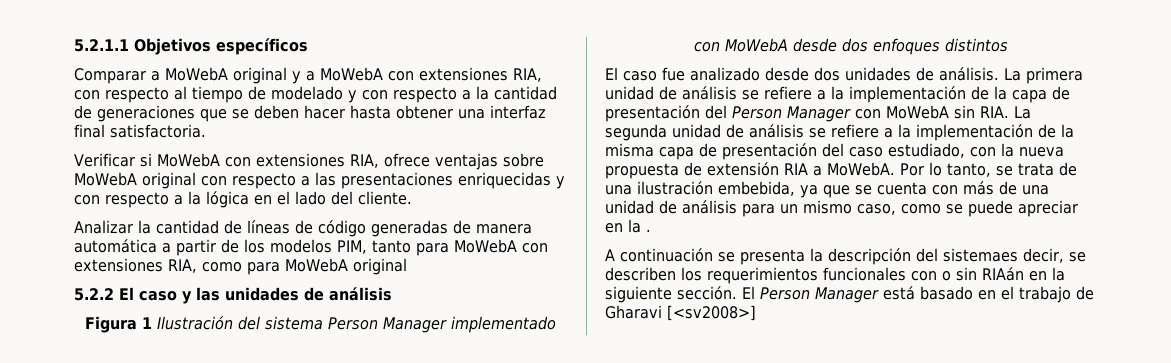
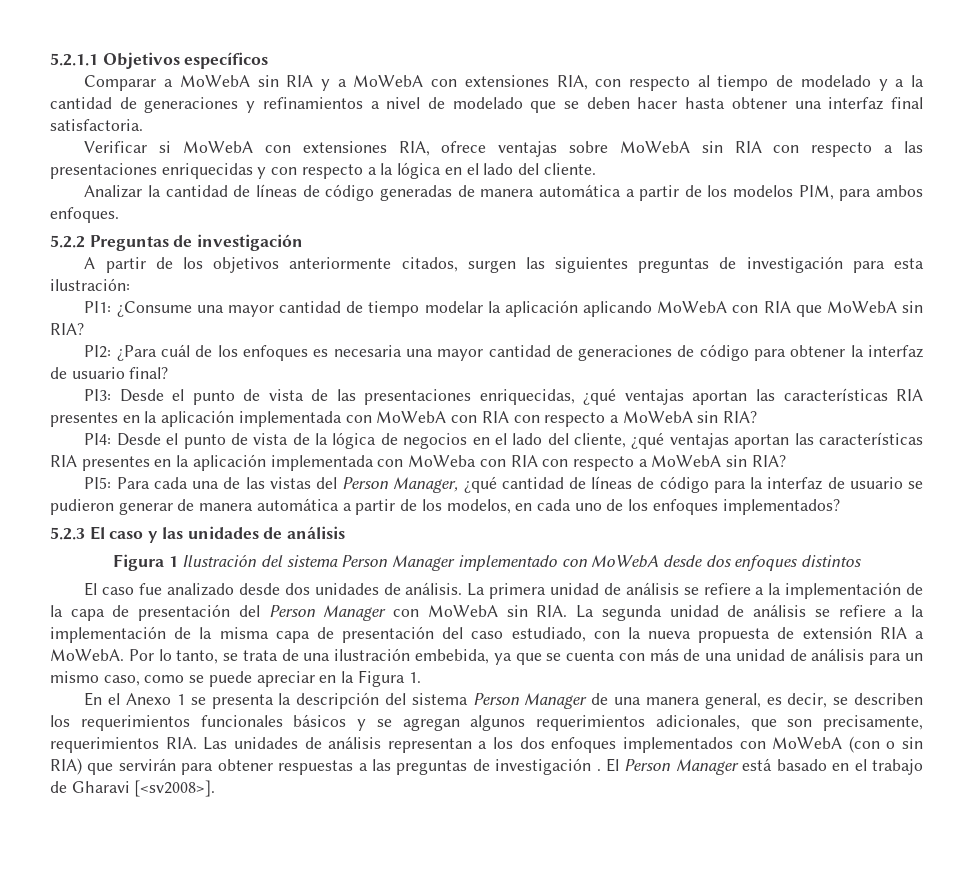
[232,67,287,84] original -> [257,75,314,87] sin RIA
[362,87,457,103] con respecto -> (888, 85) none
(195, 113) none -> [246,97,523,113] y refinamientos a nivel de modelado
[141,172,196,189] original -> [701,141,762,153] sin RIA
[372,239,548,256] [74,258,407,275] [74,288,114,301] tanto para MoWebA con extensiones RIA, como para MoWebA original // 5.2.2 -> [839,185,924,201] [50,207,119,223] [50,234,304,251] [84,256,924,273] [50,278,130,291] [84,300,923,317] [50,323,84,335] [84,344,924,361] [50,367,169,379] [84,388,924,405] [50,410,758,427] [84,432,924,449] [50,454,786,471] [84,476,924,493] [50,498,840,515] [50,527,85,540] para ambos enfoques. // 5.2.2 Preguntas de investigación // A partir de los objetivos anteriormente citados, surgen las siguientes preguntas de investigación para esta ilustración: // PI1: ¿Consume una mayor cantidad de tiempo modelar la aplicación aplicando MoWebA con RIA que MoWebA sin RIA? // PI2: ¿Para cuál de los enfoques es necesaria una mayor cantidad de generaciones de código para obtener la interfaz de usuario final? // PI3: Desde el punto de vista de las presentaciones enriquecidas, ¿qué ventajas aportan las características RIA presentes en la aplicación implementada con MoWebA con RIA con respecto a MoWebA sin RIA? // PI4: Desde el punto de vista de la lógica de negocios en el lado del cliente, ¿qué ventajas aportan las características RIA presentes en la aplicación implementada con MoWeba con RIA con respecto a MoWebA sin RIA? // PI5: Para cada una de las vistas del Person Manager, ¿qué cantidad de líneas de código para la interfaz de usuario se pudieron generar de manera automática a partir de los modelos, en cada uno de los enfoques implementados? // 5.2.3
[646,230,651,232] [605,248,713,262] . // A continuación -> [357,670,421,687] [84,692,185,706] Figura 1. // En el Anexo 1
[943,248,1018,262] sistemaes -> [411,693,782,709] sistema Person Manager de una manera general, es
[911,267,1065,281] [605,286,737,303] con o sin RIAán en la siguiente sección. -> [293,714,923,731] [50,736,923,753] [50,758,601,775] básicos y se agregan algunos requerimientos adicionales, que son precisamente, requerimientos RIA. Las unidades de análisis representan a los dos enfoques implementados con MoWebA (con o sin RIA) que servirán para obtener respuestas a las preguntas de investigación .
[667,305,756,321] [<sv2008>] -> [134,780,216,797] [<sv2008>].

